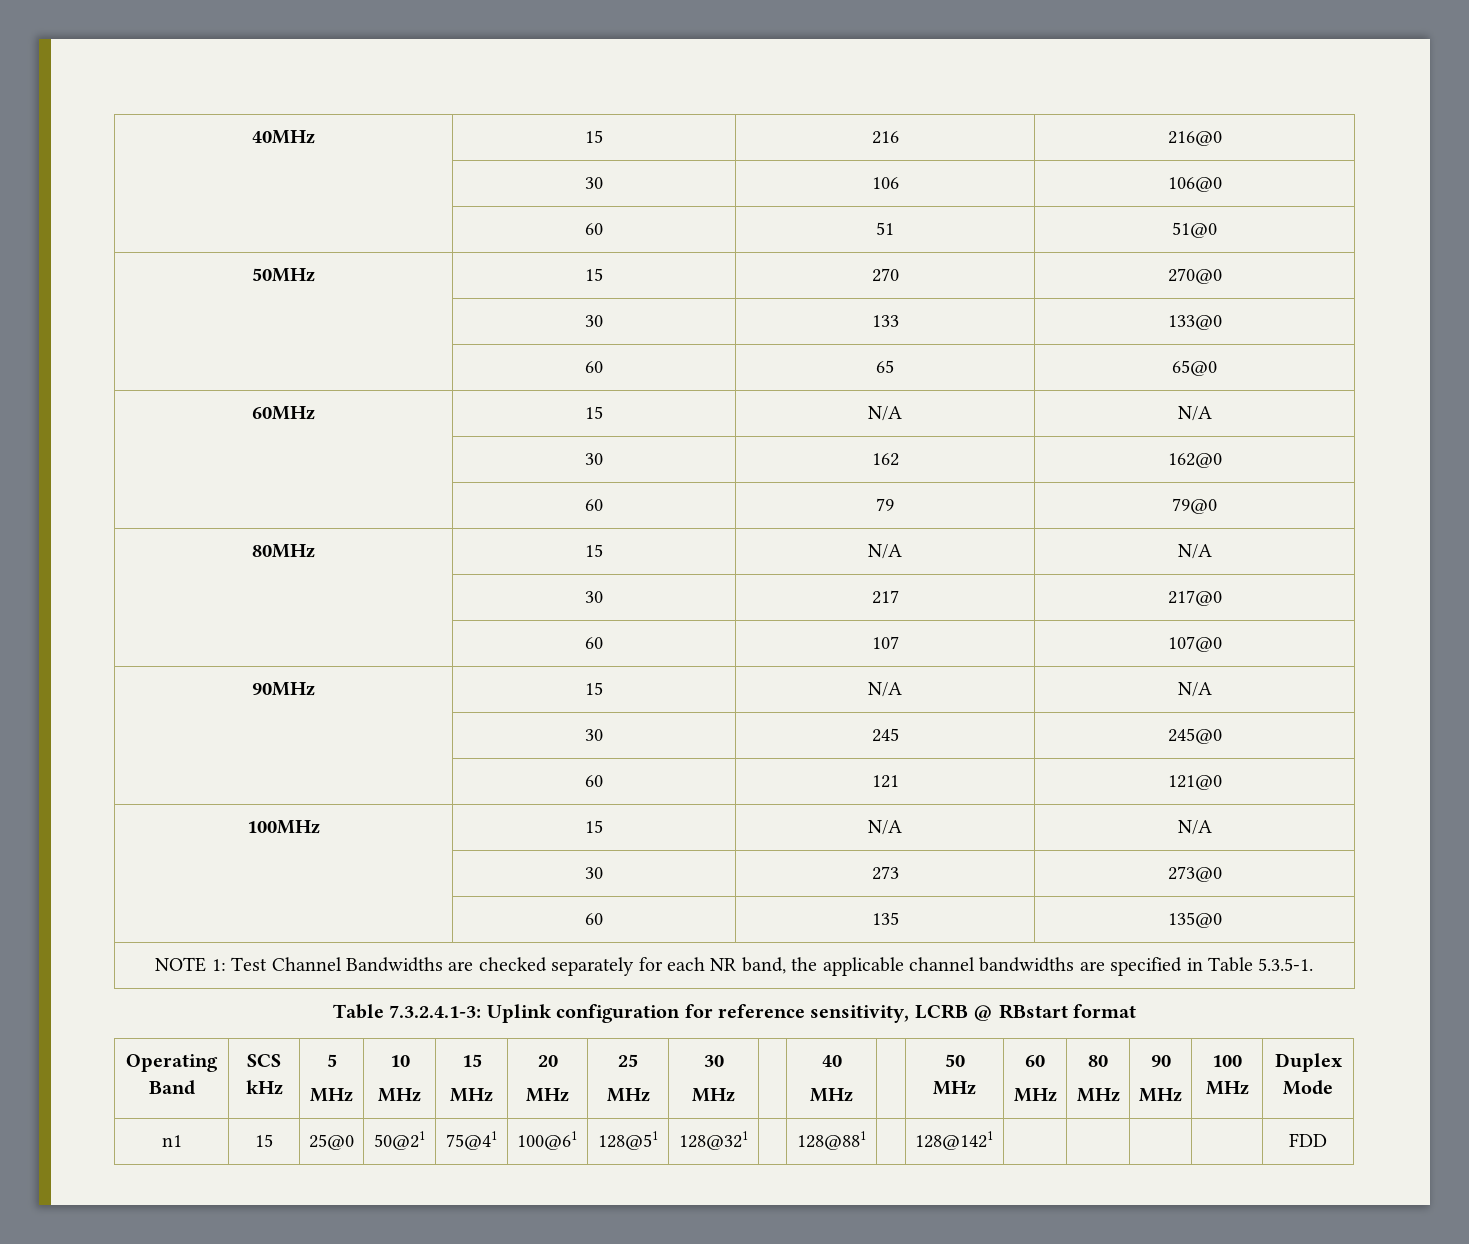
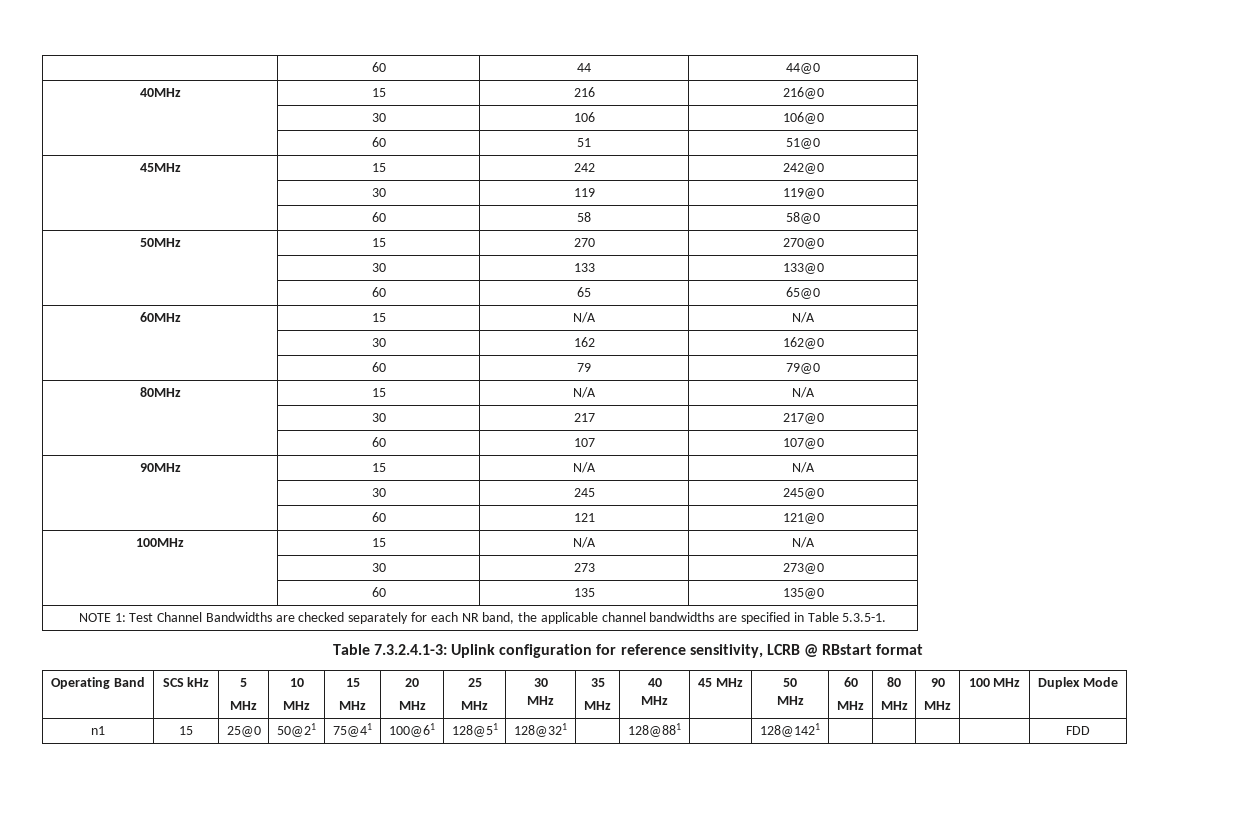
(252, 137) none -> [371,62,386,72] [577,63,591,72] [786,63,820,74] | 60 | 44 | 44@0 //
(1217, 230) none -> [139,163,181,172] [371,163,386,172] [573,163,595,172] [782,163,824,174] [371,188,386,197] [573,188,595,197] [782,188,824,199] [371,212,386,222] [577,212,591,222] [786,212,820,224] // 45MHz | 15 | 242 | 242@0 // | 30 | 119 | 119@0 // | 60 | 58 | 58@0
(735, 1095) none -> [590,678,605,687] [584,701,611,710] 35 // MHz
(853, 1095) none -> [698,678,743,687] 45 MHz

